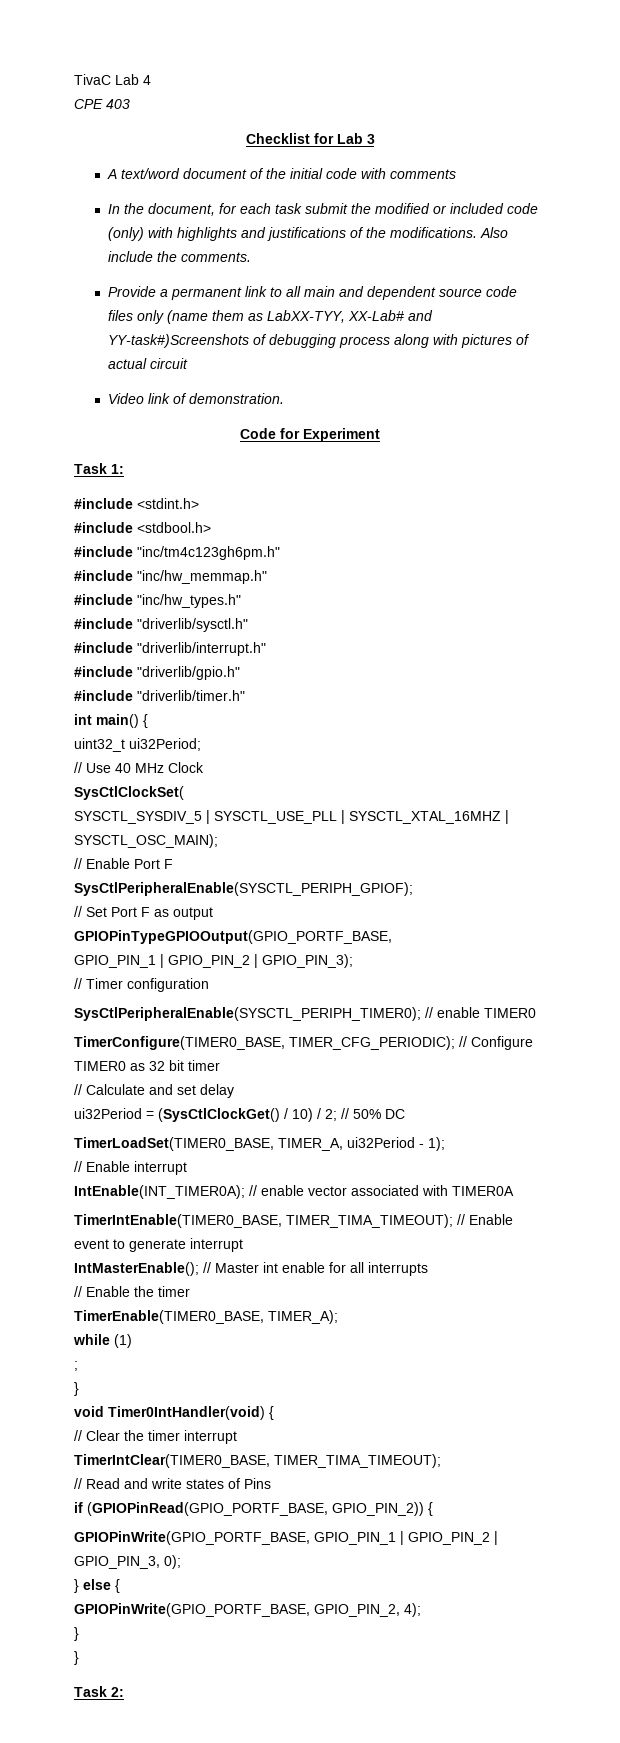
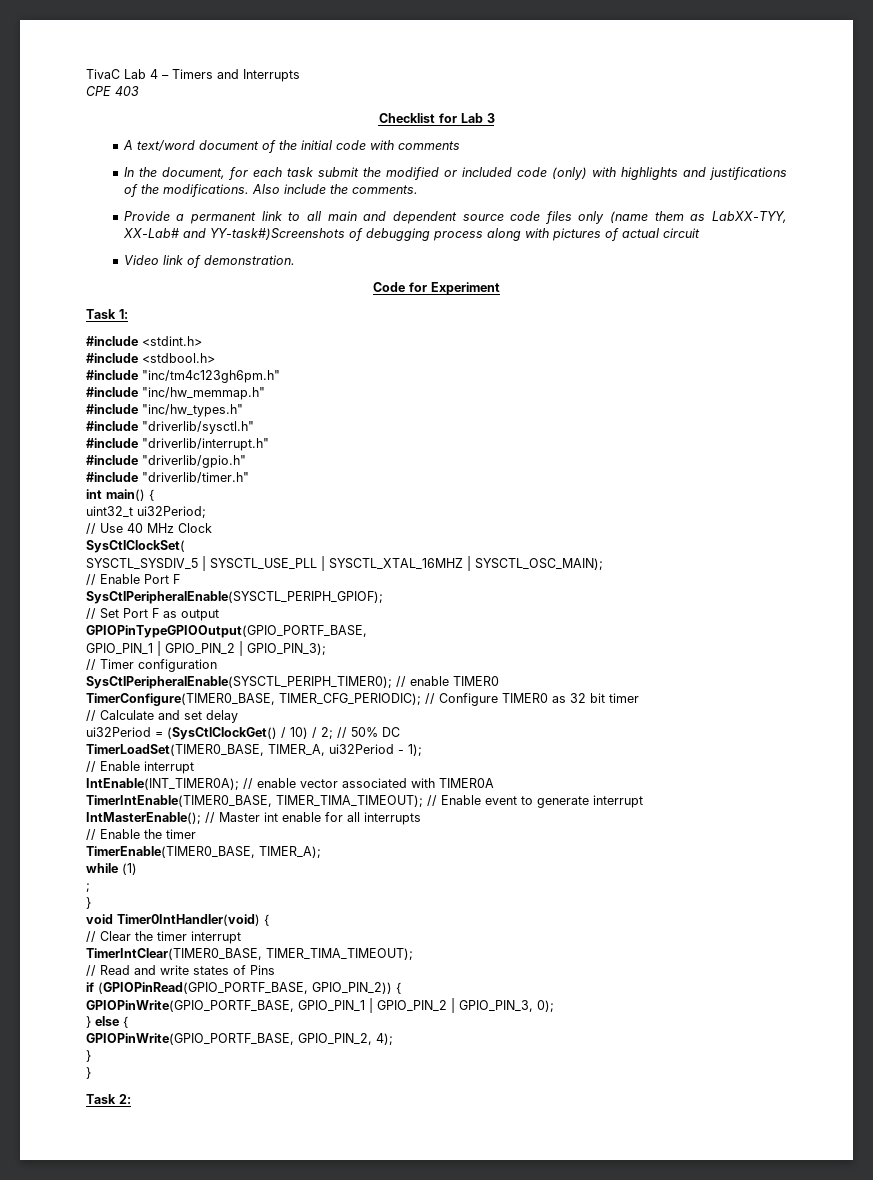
(151, 80) none -> [162,69,300,82] – Timers and Interrupts

